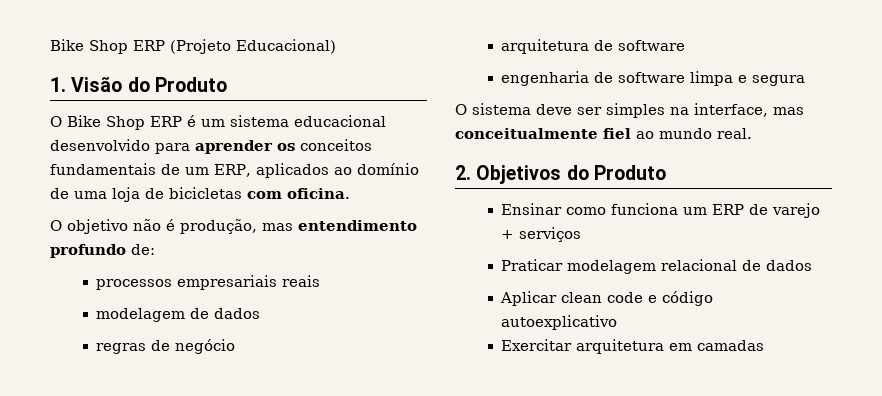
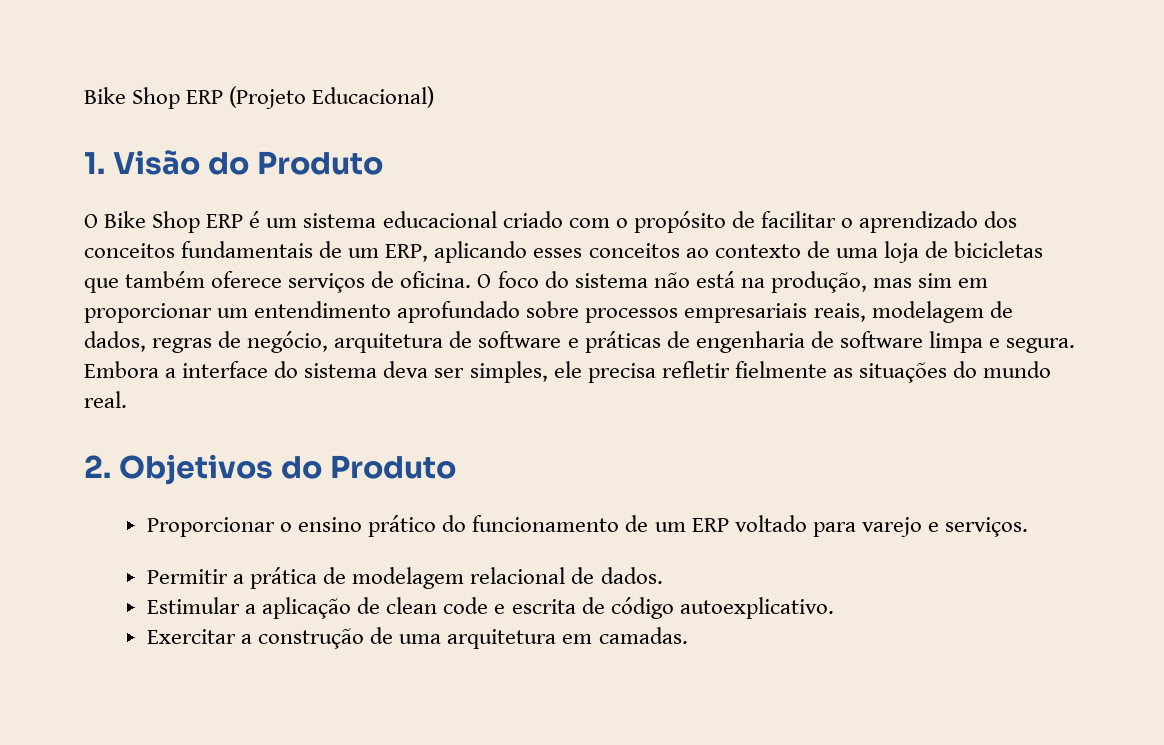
[50,139,295,154] desenvolvido para aprender os -> [502,211,1018,233] criado com o propósito de facilitar o aprendizado dos
[255,163,419,178] aplicados ao domínio -> [434,241,801,263] aplicando esses conceitos ao contexto
[247,188,350,199] [50,219,417,234] [50,244,155,258] com oficina. // O objetivo não é produção, mas entendimento profundo de: // -> [84,271,989,293] [84,301,580,323] que também oferece serviços de oficina. O foco do sistema não está na produção, mas sim em proporcionar um entendimento aprofundado sobre
[282,275,321,287] reais // -> [813,303,866,322] reais,
[214,308,261,319] dados // -> [84,331,146,352] dados,
[175,339,236,354] negócio // -> [247,331,329,353] negócio,
(686, 45) // -> [567,331,690,353] e práticas de
[752,75,806,86] [455,103,804,118] [455,128,654,139] segura // O sistema deve ser simples na interface, mas conceitualmente fiel ao -> [1006,338,1076,353] [84,361,978,383] segura. Embora a interface do sistema deva ser simples, ele precisa refletir fielmente as situações do
[501,203,821,218] [501,227,582,242] [501,259,813,274] [500,291,714,306] [501,315,618,330] [501,339,573,351] Ensinar como funciona um ERP de varejo + serviços // Praticar modelagem relacional de dados // Aplicar clean code e código autoexplicativo // Exercitar -> [146,515,1028,537] [146,567,663,589] [146,597,834,619] [146,627,442,649] Proporcionar o ensino prático do funcionamento de um ERP voltado para varejo e serviços. // Permitir a prática de modelagem relacional de dados. // Estimular a aplicação de clean code e escrita de código autoexplicativo. // Exercitar a construção de uma
[697,340,765,351] camadas -> [598,627,688,644] camadas.

